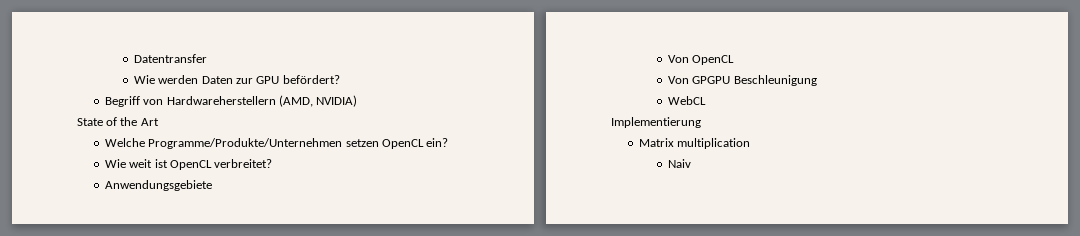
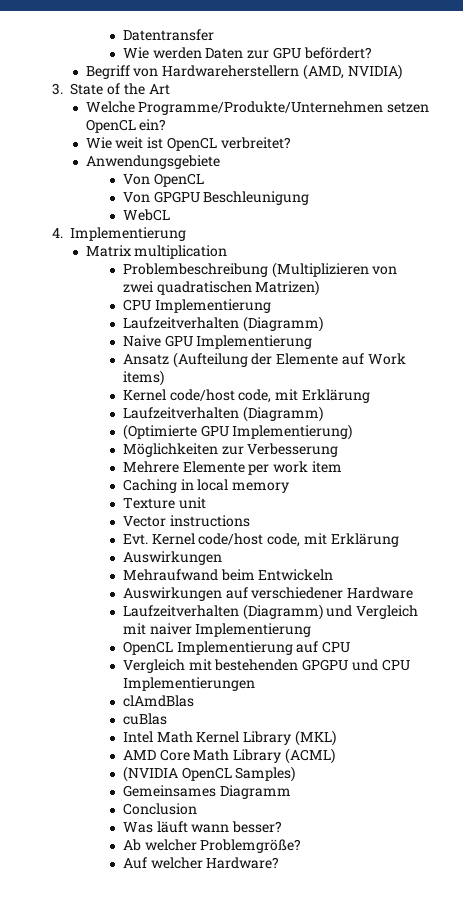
(358, 101) none -> [51,83,63,95] 3.
(706, 100) none -> [51,228,63,238] 4.
[667,159,691,168] Naiv -> [122,262,398,278] [122,280,320,296] [122,299,271,313] [122,316,323,332] [122,335,313,349] [122,352,406,368] [122,370,164,386] [122,389,370,403] [122,406,323,422] [122,424,353,440] [122,443,339,457] [122,461,342,475] [122,479,290,493] [122,497,206,509] [122,515,250,527] [122,533,399,547] [122,551,222,565] [122,569,334,581] [122,587,414,601] [122,604,419,620] [122,623,312,637] [122,641,351,655] [122,659,410,673] [122,677,255,691] [122,695,194,707] [122,713,167,725] [122,730,336,746] [122,748,335,764] [122,766,296,782] [122,785,291,799] [122,803,197,815] [122,821,283,833] [122,839,302,853] [122,857,280,869] Problembeschreibung (Multiplizieren von zwei quadratischen Matrizen) // CPU Implementierung // Laufzeitverhalten (Diagramm) // Naive GPU Implementierung // Ansatz (Aufteilung der Elemente auf Work items) // Kernel code/host code, mit Erklärung // Laufzeitverhalten (Diagramm) // (Optimierte GPU Implementierung) // Möglichkeiten zur Verbesserung // Mehrere Elemente per work item // Caching in local memory // Texture unit // Vector instructions // Evt. Kernel code/host code, mit Erklärung // Auswirkungen // Mehraufwand beim Entwickeln // Auswirkungen auf verschiedener Hardware // Laufzeitverhalten (Diagramm) und Vergleich mit naiver Implementierung // OpenCL Implementierung auf CPU // Vergleich mit bestehenden GPGPU und CPU Implementierungen // clAmdBlas // cuBlas // Intel Math Kernel Library (MKL) // AMD Core Math Library (ACML) // (NVIDIA OpenCL Samples) // Gemeinsames Diagramm // Conclusion // Was läuft wann besser? // Ab welcher Problemgröße? // Auf welcher Hardware?

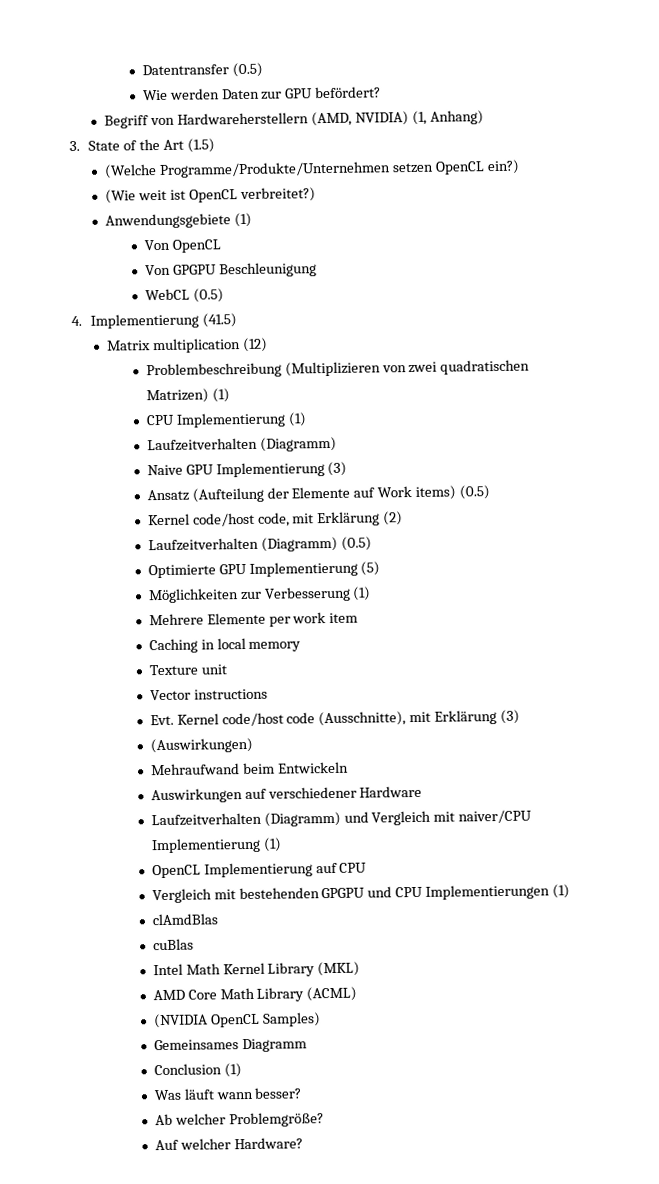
(214, 35) none -> [231,62,263,78] (0.5)
(402, 72) none -> [411,110,484,125] (1, Anhang)
[85,101,135,113] // Welche -> [187,138,216,153] [104,164,158,179] (1.5) // (Welche
[139,119,167,131] [85,137,112,149] ein? // Wie -> [486,159,520,175] [105,189,137,204] ein?) // (Wie
[220,137,291,149] verbreitet? -> [239,187,316,203] verbreitet?)
(220, 162) none -> [234,212,253,228] (1)
(170, 215) none -> [192,288,224,303] (0.5)
(187, 234) none -> [202,313,238,328] (41.5)
(228, 252) none -> [242,337,269,353] (12)
(320, 288) none -> [211,388,230,403] (1)
(271, 306) none -> [287,412,307,427] (1)
(313, 342) none -> [327,461,348,477] (3)
[122,389,370,403] [122,406,323,422] [122,424,353,440] // Kernel code/host code, mit Erklärung // Laufzeitverhalten (Diagramm) // (Optimierte GPU Implementierung) -> [459,485,491,500] [147,511,404,527] [147,536,372,552] [147,561,381,579] (0.5) // Kernel code/host code, mit Erklärung (2) // Laufzeitverhalten (Diagramm) (0.5) // Optimierte GPU Implementierung (5)
(339, 450) none -> [352,586,372,601] (1)
[267,533,399,547] [122,551,222,565] code, mit Erklärung // Auswirkungen -> [286,709,521,727] [149,737,253,754] code (Ausschnitte), mit Erklärung (3) // (Auswirkungen)
[149,623,312,637] naiver Implementierung -> [458,809,533,824] [150,837,282,854] naiver/CPU Implementierung (1)
(255, 684) none -> [552,884,571,899] (1)
(197, 809) none -> [223,1063,242,1078] (1)

